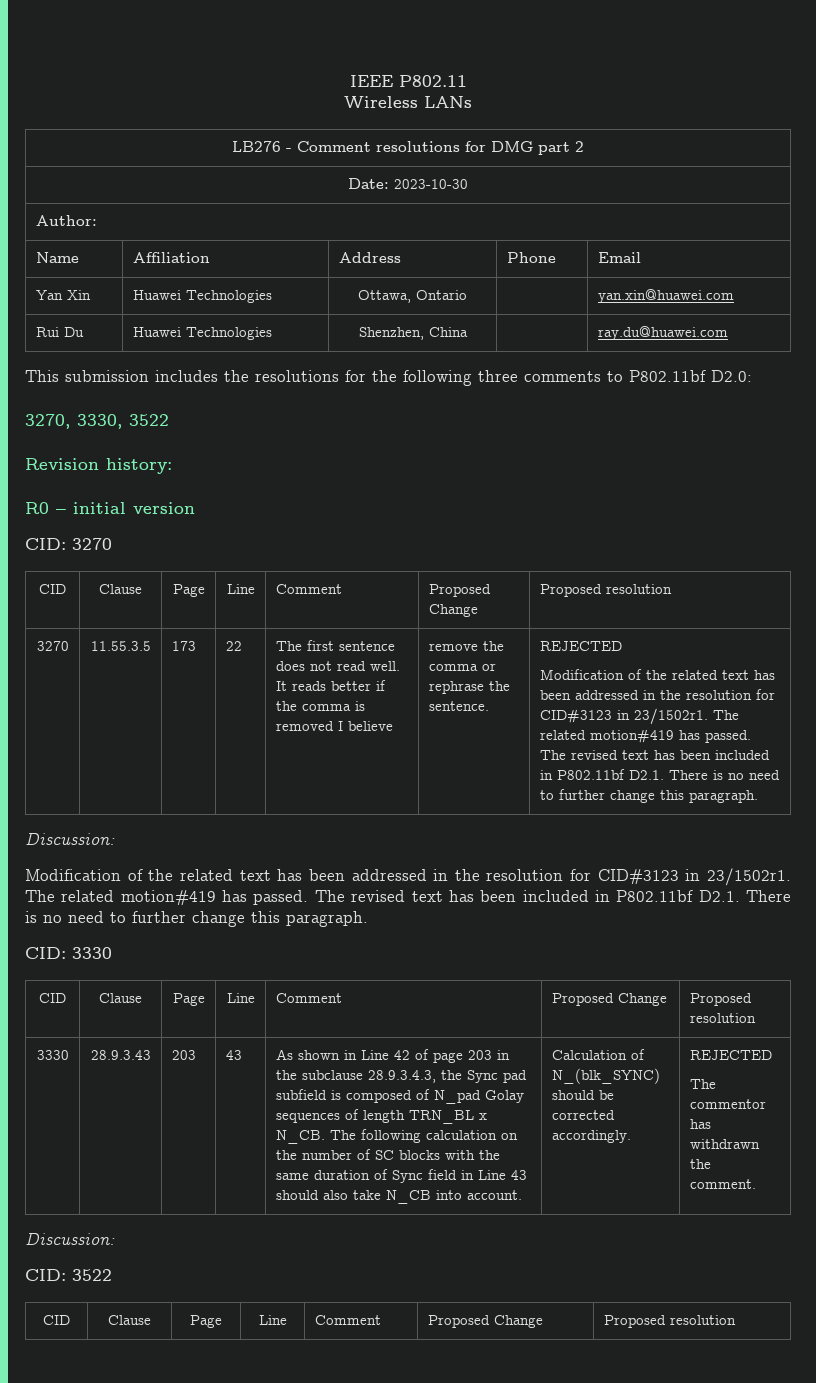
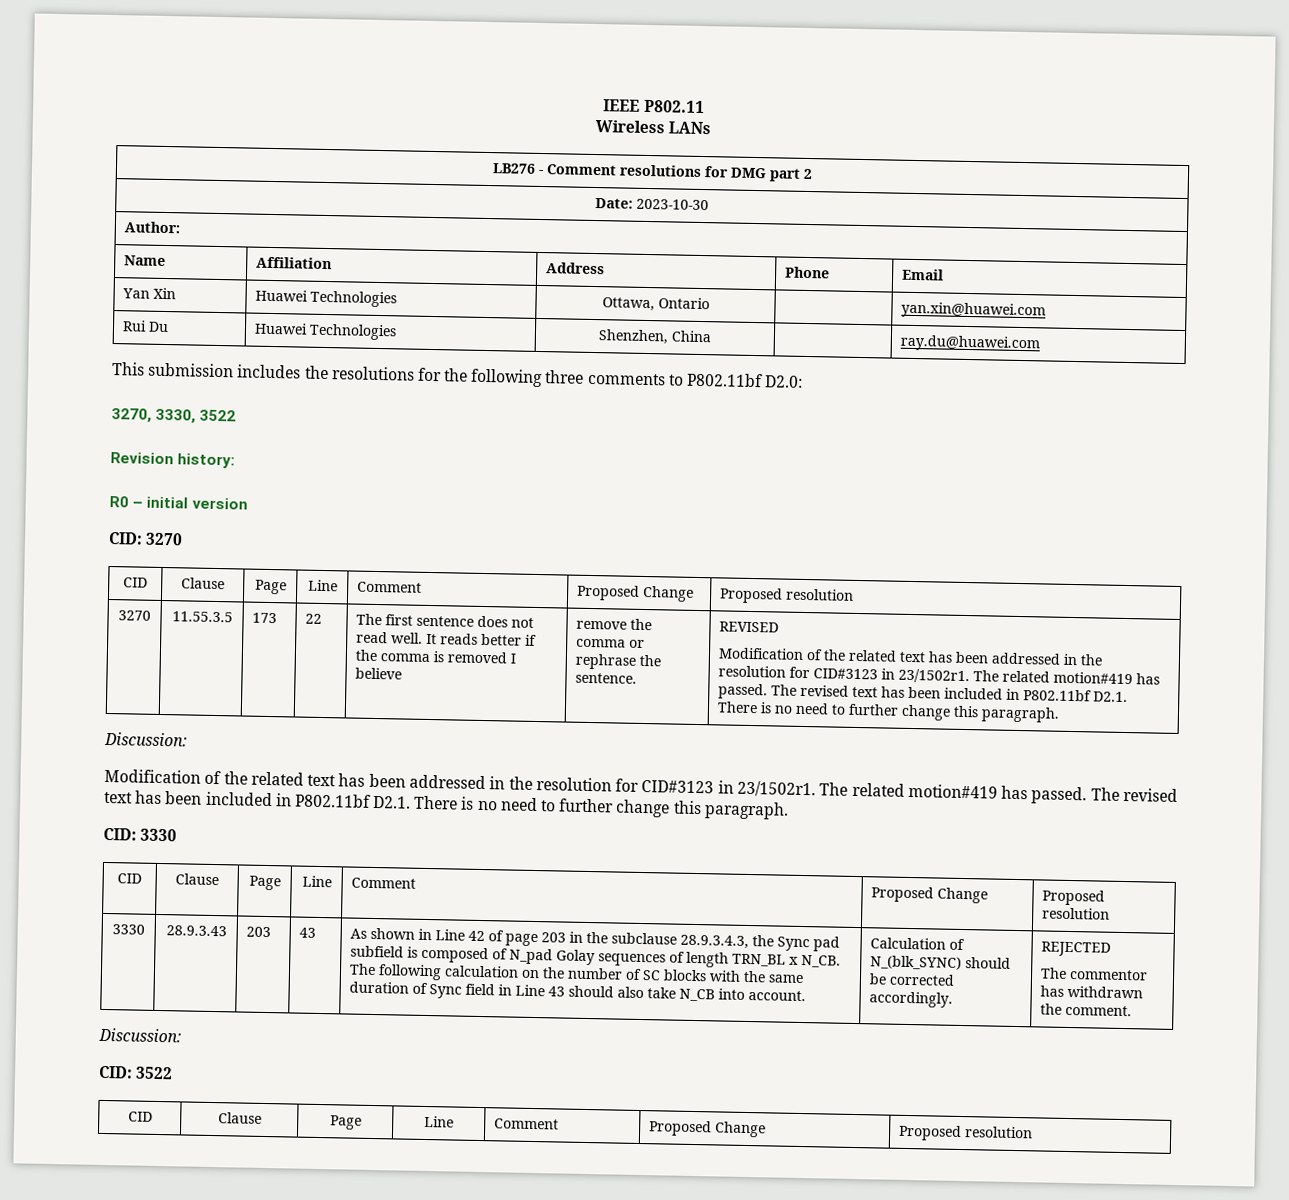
[539,641,622,651] REJECTED -> [719,621,780,633] REVISED

